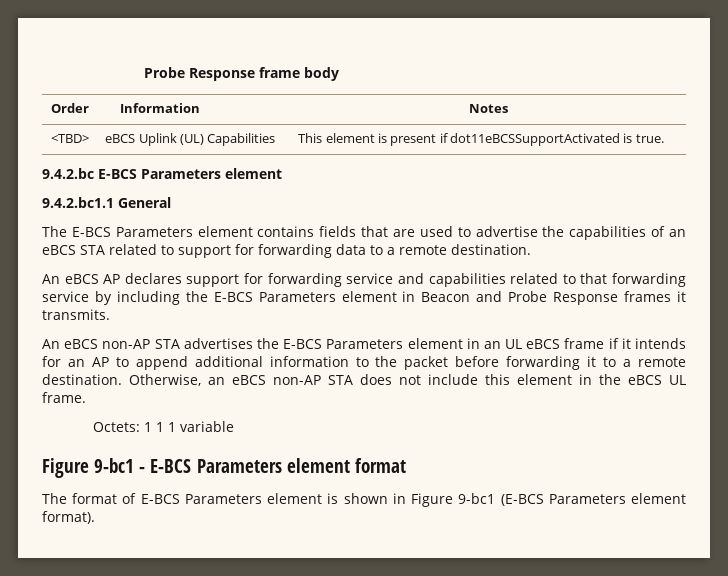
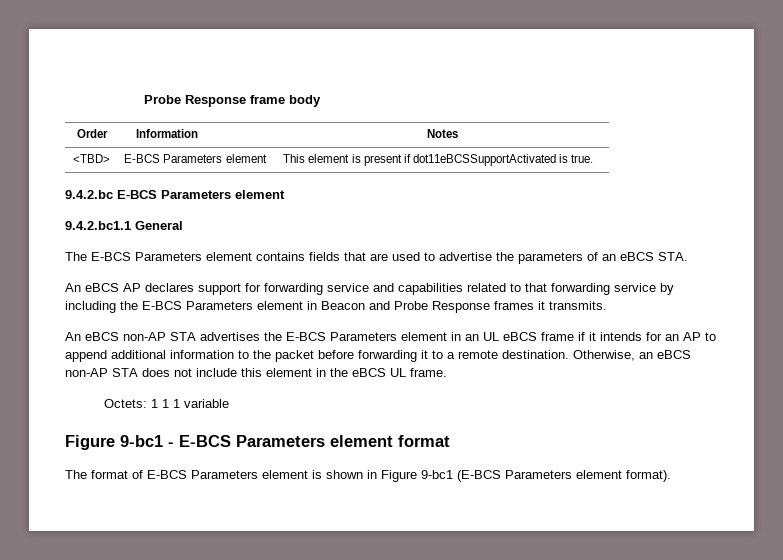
[105,133,276,146] eBCS Uplink (UL) Capabilities -> [124,154,267,163] E-BCS Parameters element
[569,226,647,240] capabilities -> [518,252,583,264] parameters
[80,244,531,258] STA related to support for forwarding data to a remote destination. -> [658,252,688,261] STA.

